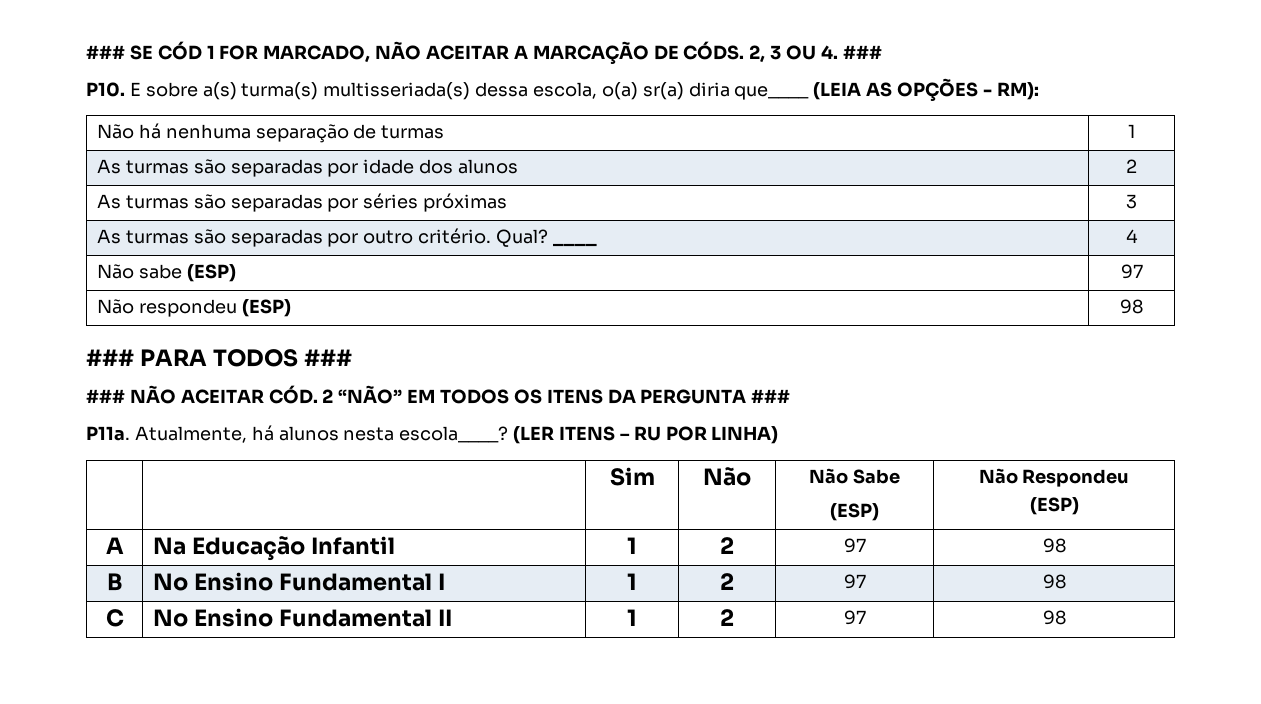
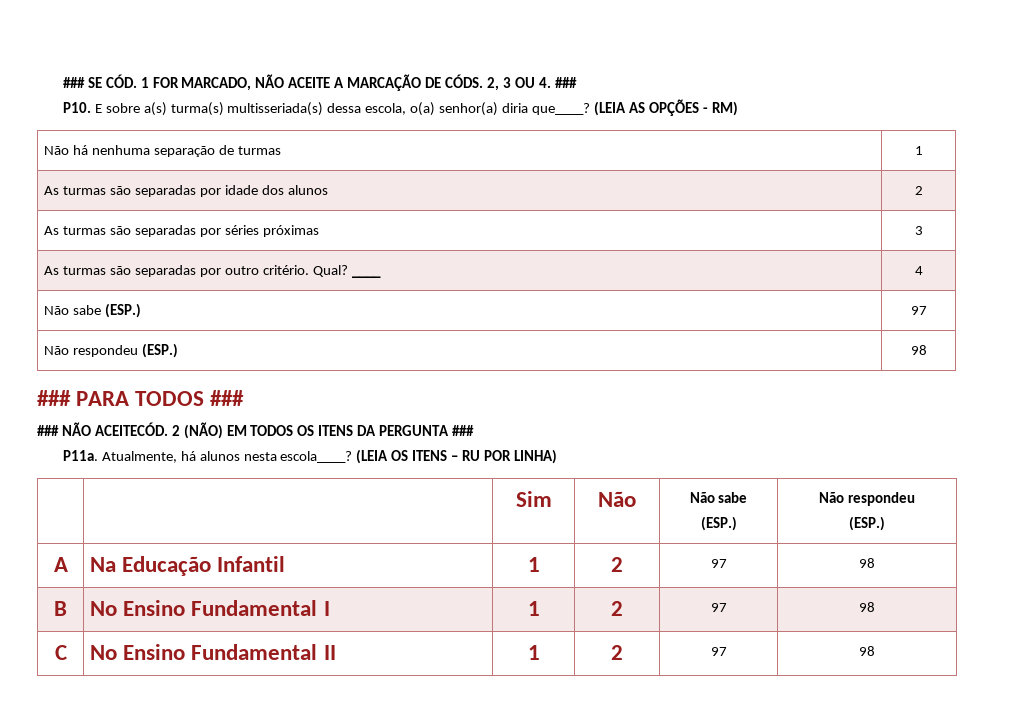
[157,41,202,60] CÓD -> [105,74,137,88] CÓD.
[426,45,510,60] ACEITAR -> [288,77,331,88] ACEITE
[642,82,810,100] sr(a) diria que____ -> [439,102,590,116] senhor(a) diria que____?
[996,82,1039,100] RM): -> [711,101,738,116] RM)
[186,264,236,282] (ESP) -> [105,303,142,318] (ESP.)
[241,299,291,317] (ESP) -> [142,343,179,358] (ESP.)
[180,385,403,404] ACEITAR CÓD. 2 “NÃO” -> [94,422,223,439] ACEITECÓD. 2 (NÃO)
[513,426,555,444] (LER -> [356,449,409,464] (LEIA OS
[852,469,900,484] [830,503,879,521] [978,468,1130,487] [1029,497,1079,515] Sabe // (ESP) | Não Respondeu // (ESP) -> [718,492,748,503] [700,516,737,531] [819,492,915,506] [849,516,885,531] sabe // (ESP.) | Não respondeu // (ESP.)

